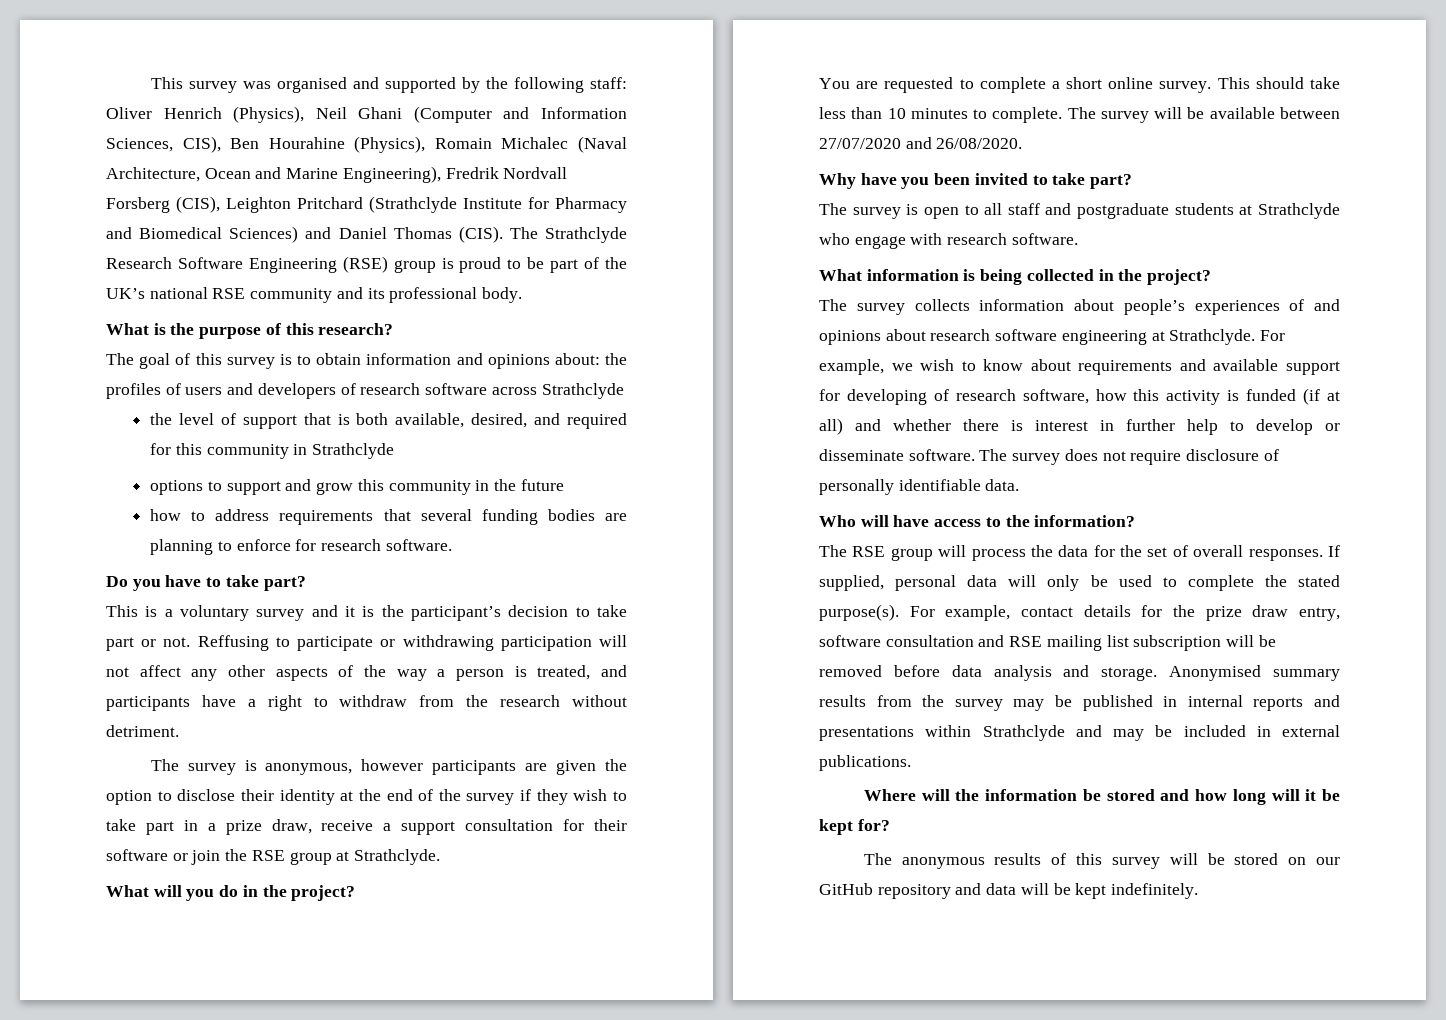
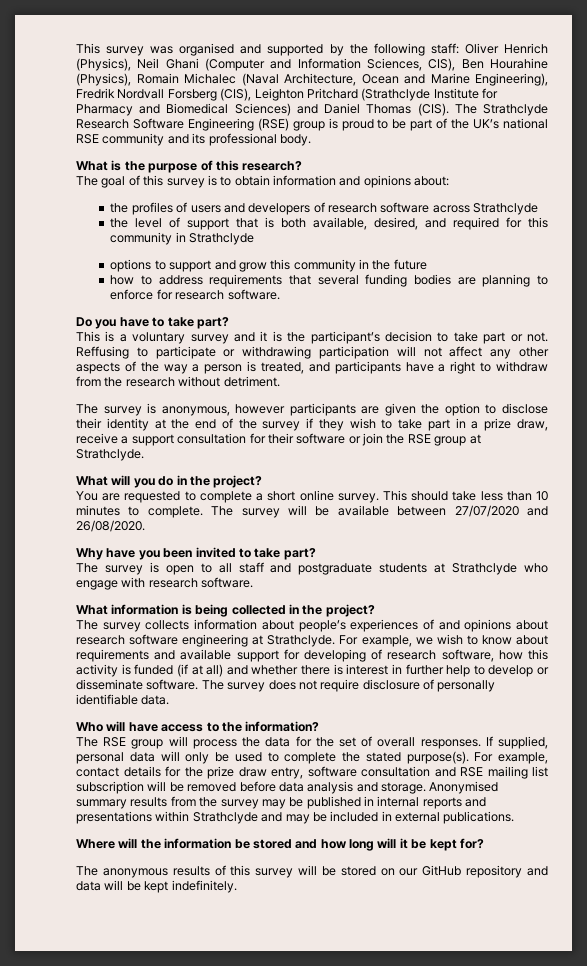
(600, 359) none -> (450, 181) //

